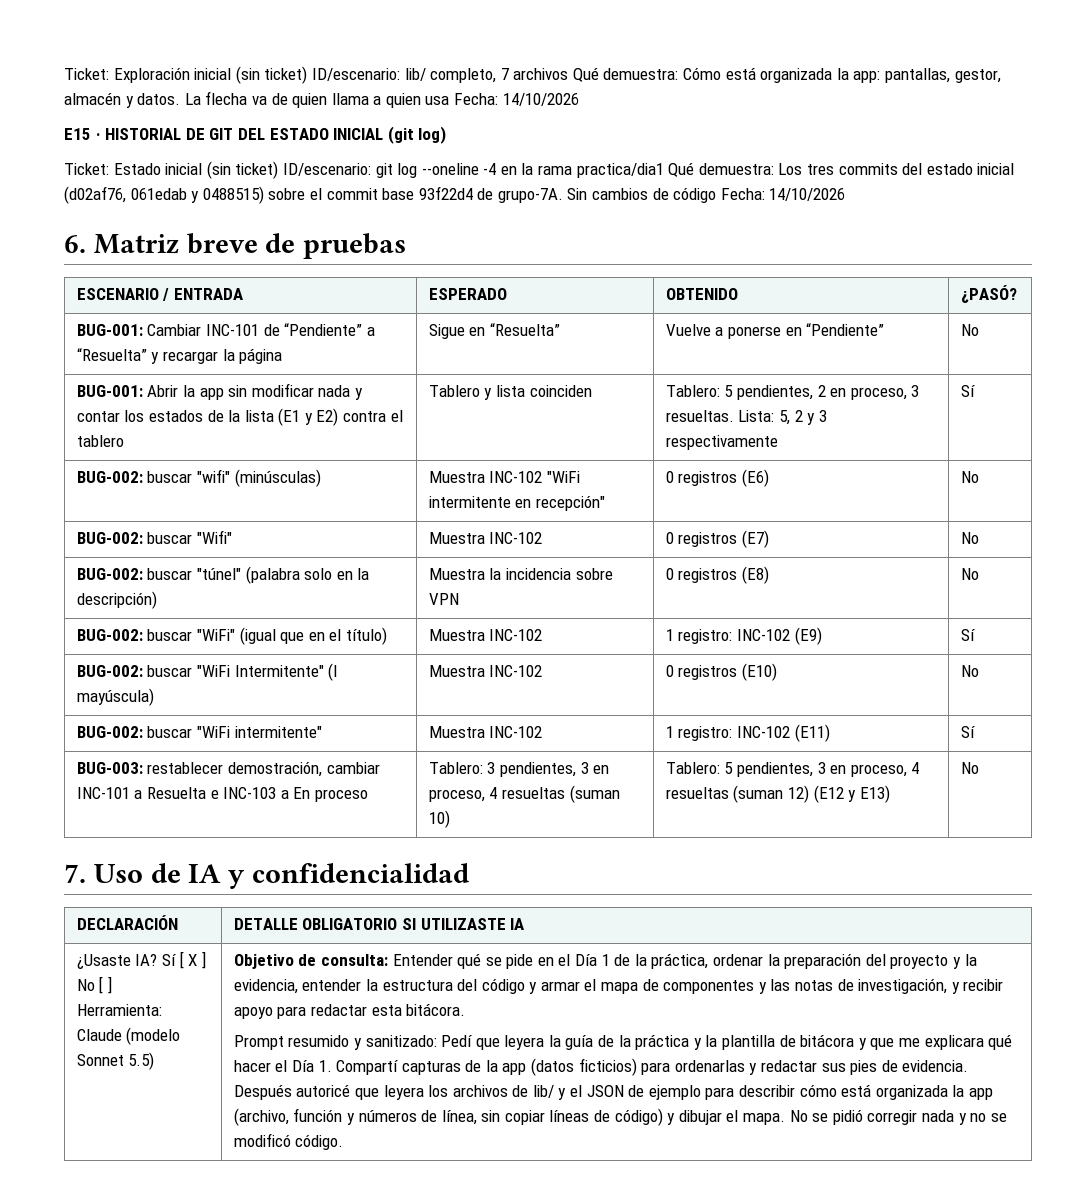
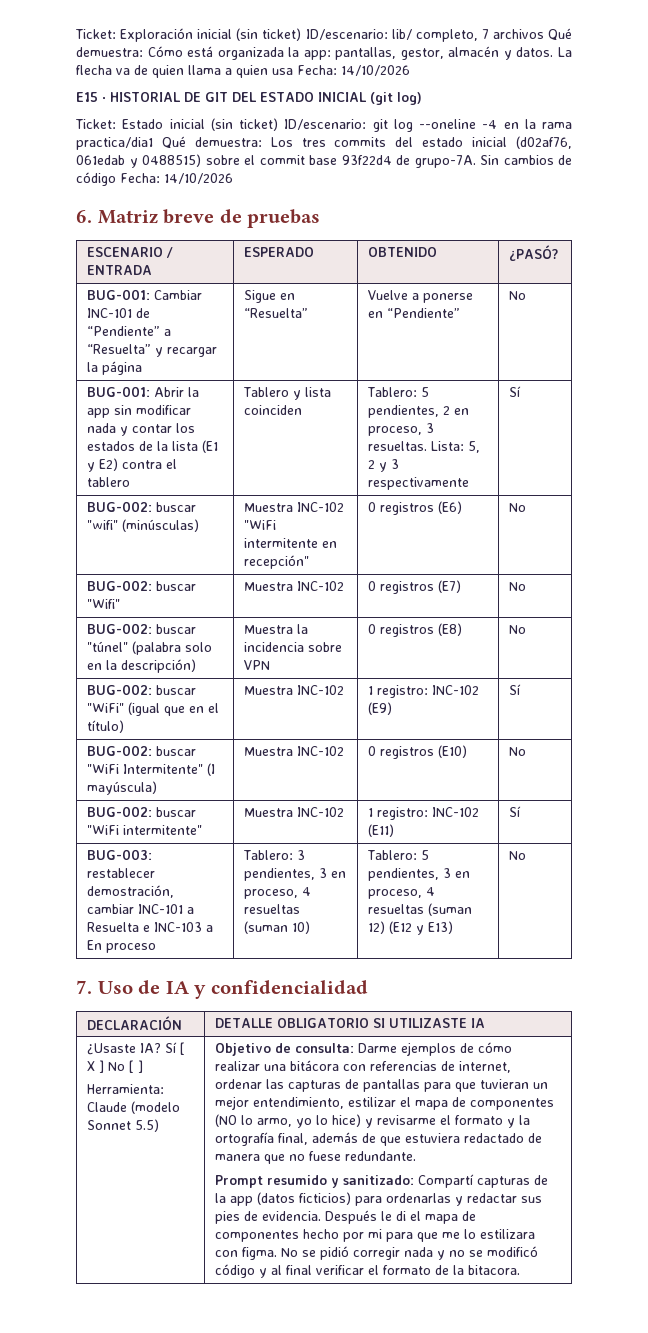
[392,953,977,969] [233,978,1004,994] [233,1003,466,1019] [233,1034,1013,1050] [233,1060,332,1072] Entender qué se pide en el Día 1 de la práctica, ordenar la preparación del proyecto y la evidencia, entender la estructura del código y armar el mapa de componentes y las notas de investigación, y recibir apoyo para redactar esta bitácora. // Prompt resumido y sanitizado: Pedí que leyera la guía de la práctica y la plantilla de bitácora y que me explicara qué hacer el Día 1. -> [358,1042,513,1056] [215,1060,512,1073] [215,1079,549,1092] [215,1096,555,1110] [215,1114,531,1128] [215,1132,543,1146] [215,1151,417,1164] [215,1175,415,1188] Darme ejemplos de cómo realizar una bitácora con referencias de internet, ordenar las capturas de pantallas para que tuvieran un mejor entendimiento, estilizar el mapa de componentes (NO lo armo, yo lo hice) y revisarme el formato y la ortografía final, además de que estuviera redactado de manera que no fuese redundante. // Prompt resumido y sanitizado:
[296,1084,993,1100] [233,1108,786,1126] autoricé que leyera los archivos de lib/ y el JSON de ejemplo para describir cómo está organizada la app (archivo, función y números de línea, sin copiar líneas de código) y dibujar el mapa. -> [381,1211,477,1224] [215,1229,536,1242] [215,1247,278,1260] le di el mapa de componentes hecho por mi para que me lo estilizara con figma.
[295,1134,344,1150] código. -> [215,1264,521,1278] código y al final verificar el formato de la bitacora.

